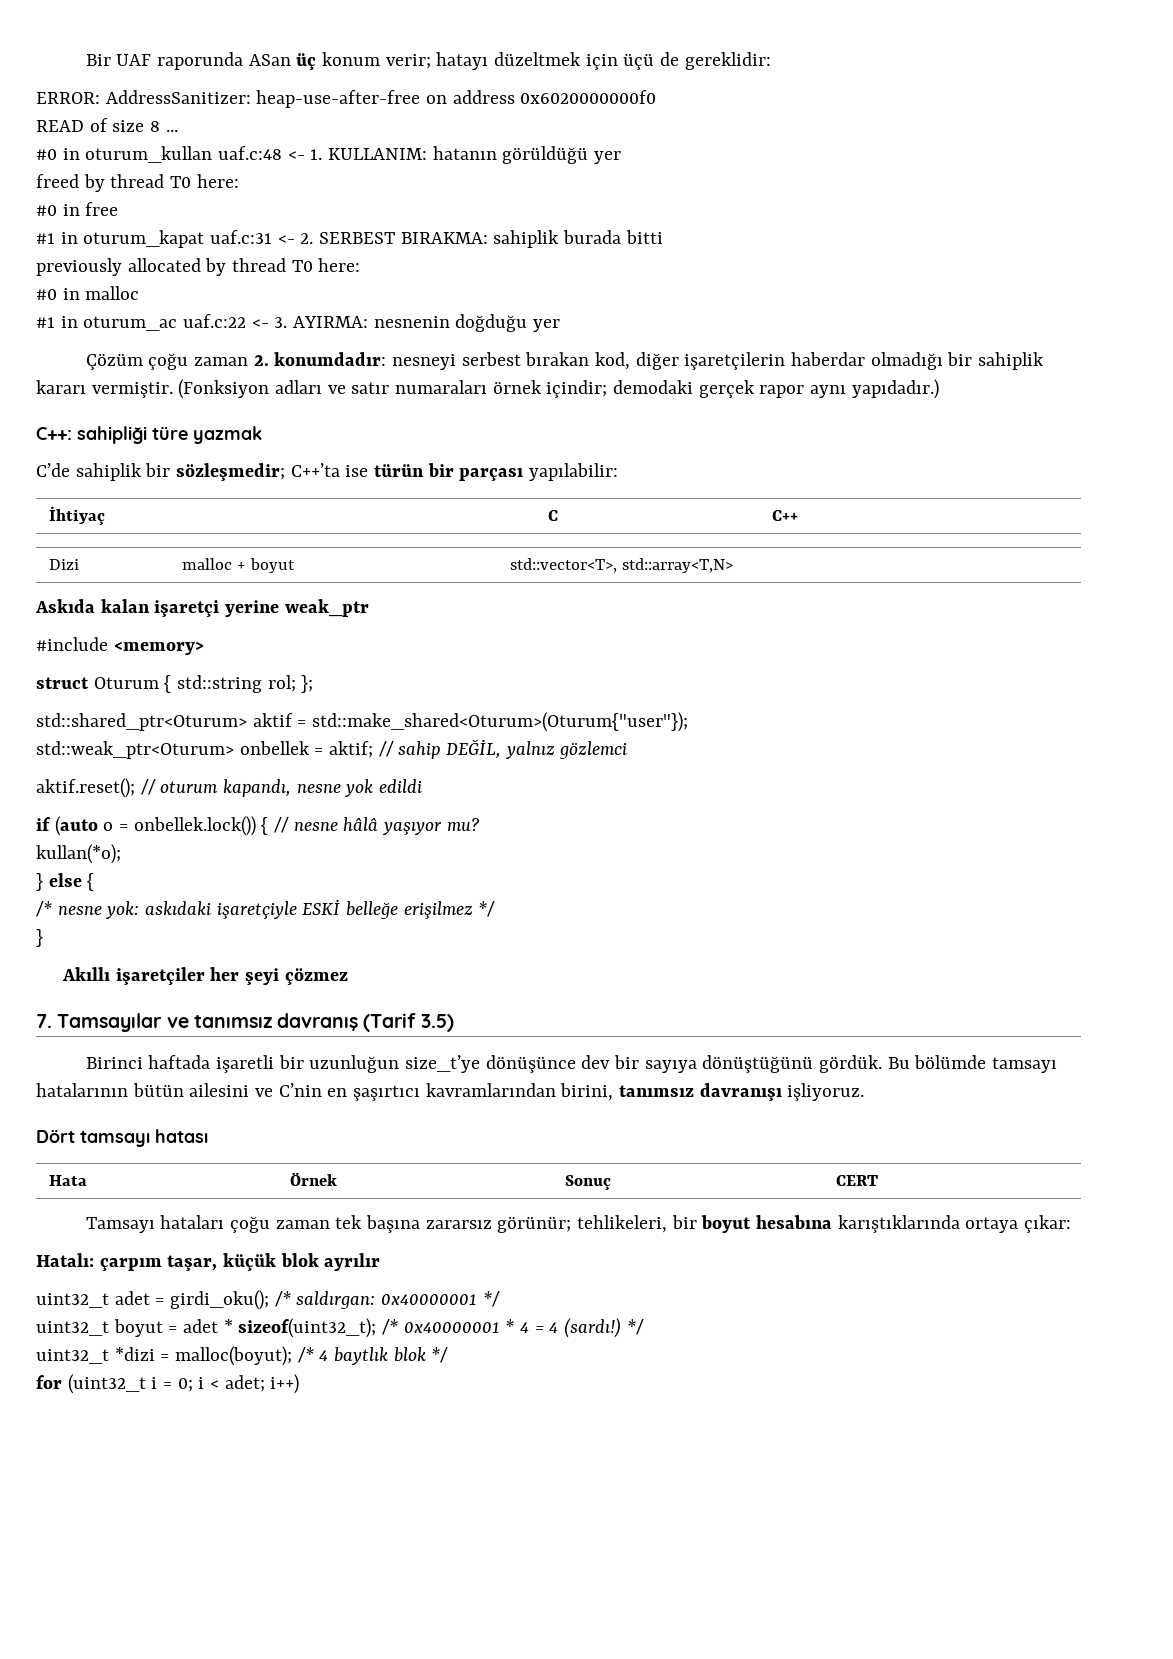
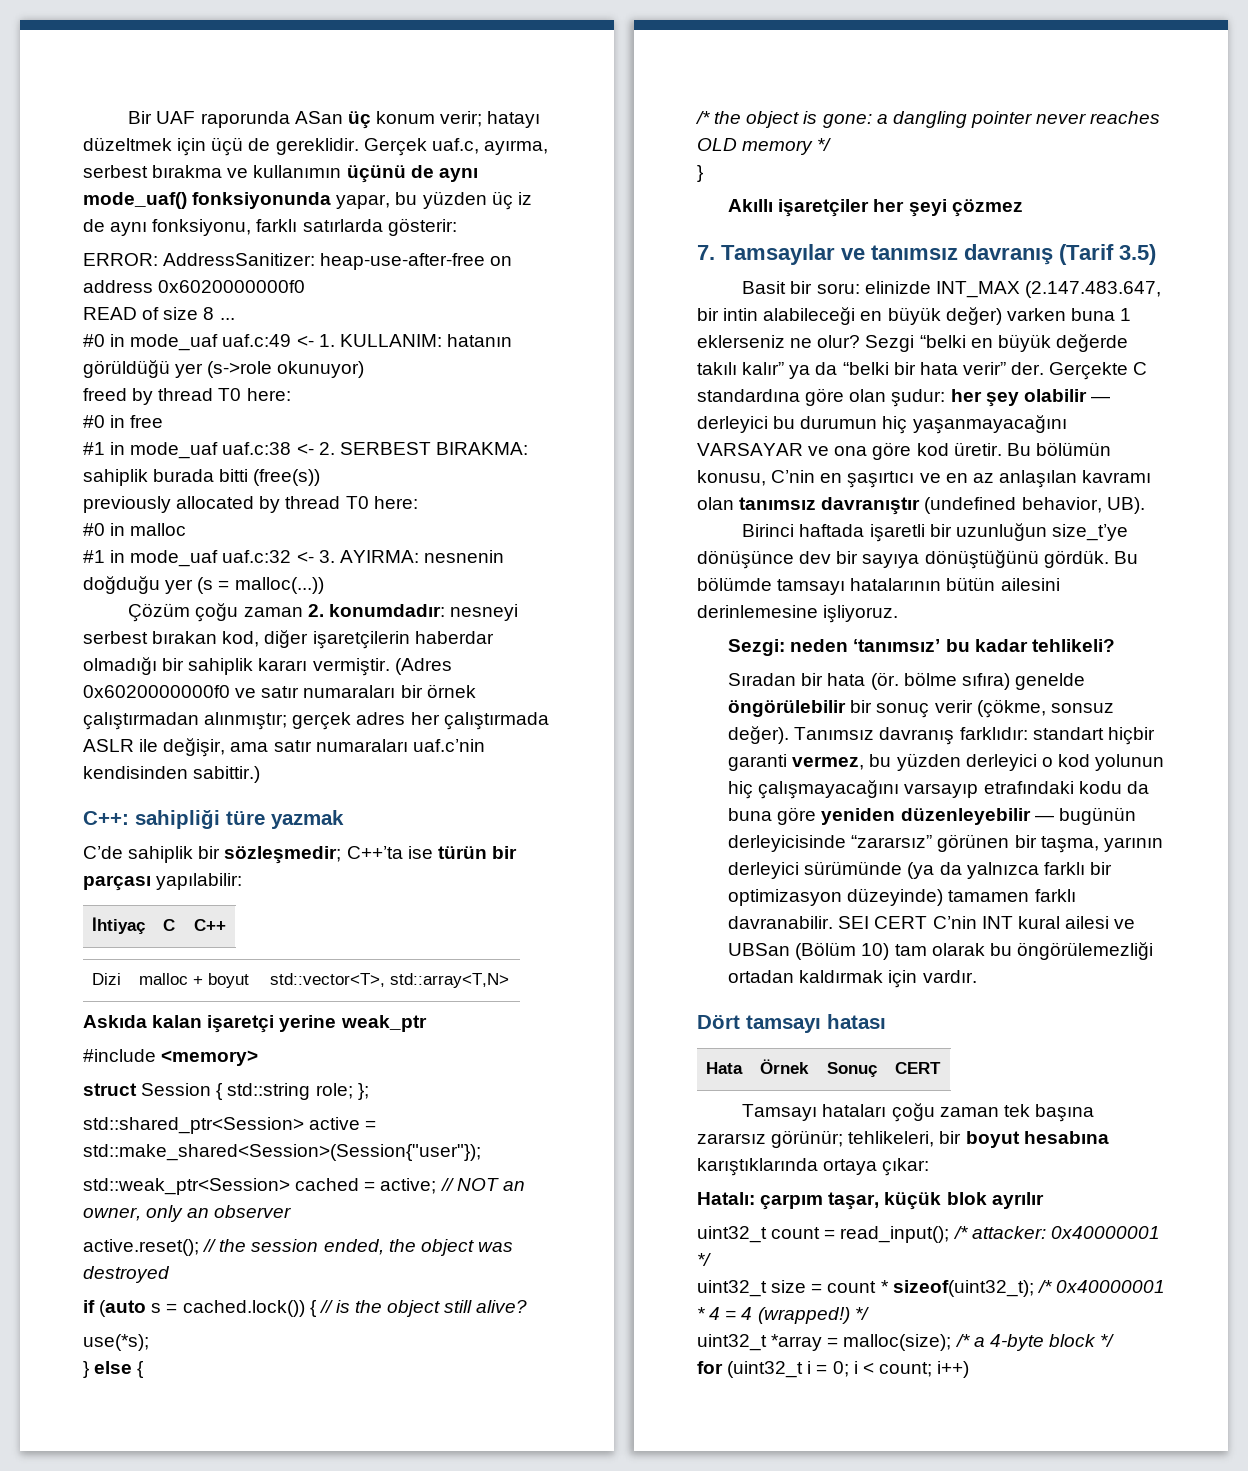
[684,52,771,70] gereklidir: -> [275,138,548,156] [83,165,478,183] [83,191,532,210] [83,218,457,236] gereklidir. Gerçek uaf.c, ayırma, serbest bırakma ve kullanımın üçünü de aynı mode_uaf() fonksiyonunda yapar, bu yüzden üç iz de aynı fonksiyonu, farklı satırlarda gösterir:
[85,146,283,163] oturum_kullan uaf.c:48 -> [130,334,292,351] mode_uaf uaf.c:49
(622, 157) none -> [207,361,365,378] (s->role okunuyor)
[83,230,273,248] oturum_kapat uaf.c:31 -> [130,442,292,459] mode_uaf uaf.c:38
(663, 237) none -> [253,469,321,486] (free(s))
[83,314,247,331] oturum_ac uaf.c:22 -> [130,550,292,567] mode_uaf uaf.c:32
(561, 325) none -> [197,577,324,594] (s = malloc(...))
[178,379,323,399] (Fonksiyon adları -> [394,658,452,675] [83,685,230,698] (Adres 0x6020000000f0
[492,379,939,399] örnek içindir; demodaki gerçek rapor aynı yapıdadır.) -> [400,684,476,698] [83,712,549,730] [83,738,485,757] [83,766,261,783] bir örnek çalıştırmadan alınmıştır; gerçek adres her çalıştırmada ASLR ile değişir, ama satır numaraları uaf.c’nin kendisinden sabittir.)
[93,677,159,689] Oturum -> [141,1083,212,1096] Session
[267,675,296,692] rol; -> [315,1083,353,1099] role;
[36,712,689,732] [36,739,628,759] [36,778,423,798] [36,816,480,836] [36,844,121,864] [36,873,95,891] [36,899,473,919] std::shared_ptr<Oturum> aktif = std::make_shared<Oturum>(Oturum{"user"}); // std::weak_ptr<Oturum> onbellek = aktif; // sahip DEĞİL, yalnız gözlemci // aktif.reset(); // oturum kapandı, nesne yok edildi // if (auto o = onbellek.lock()) { // nesne hâlâ yaşıyor mu? // kullan(*o); // } else { // /* nesne yok: askıdaki işaretçiyle ESKİ belleğe erişilmez -> [83,1117,377,1134] [83,1144,481,1161] [83,1178,525,1195] [83,1205,292,1222] [83,1239,513,1256] [83,1266,170,1283] [83,1300,528,1317] [83,1334,149,1351] [83,1361,145,1378] [695,111,1161,128] [697,138,814,155] std::shared_ptr<Session> active = std::make_shared<Session>(Session{"user"}); // std::weak_ptr<Session> cached = active; // NOT an owner, only an observer // active.reset(); // the session ended, the object was destroyed // if (auto s = cached.lock()) { // is the object still alive? // use(*s); // } else { // /* the object is gone: a dangling pointer never reaches OLD memory
(454, 1023) none -> [742,281,1161,298] [697,307,1132,325] [697,334,1128,352] [697,362,1148,380] [697,388,1110,407] [697,415,1067,434] [697,442,1111,460] [697,470,1152,488] [697,497,1145,515] // Basit bir soru: elinizde INT_MAX (2.147.483.647, bir intin alabileceği en büyük değer) varken buna 1 eklerseniz ne olur? Sezgi “belki en büyük değerde takılı kalır” ya da “belki bir hata verir” der. Gerçekte C standardına göre olan şudur: her şey olabilir — derleyici bu durumun hiç yaşanmayacağını VARSAYAR ve ona göre kod üretir. Bu bölümün konusu, C’nin en şaşırtıcı ve en az anlaşılan kavramı olan tanımsız davranıştır (undefined behavior, UB).
[255,1083,865,1101] ve C’nin en şaşırtıcı kavramlarından birini, tanımsız davranışı işliyoruz. -> [697,605,899,623] [728,639,1115,656] [728,672,1085,690] [728,699,1114,718] [728,726,1155,745] [728,753,1165,771] [728,780,1149,799] [728,807,1136,825] [728,834,1163,853] [728,861,1112,879] [728,888,1076,906] [728,916,1136,929] [728,942,1153,960] [728,970,977,988] derinlemesine işliyoruz. // Sezgi: neden ‘tanımsız’ bu kadar tehlikeli? // Sıradan bir hata (ör. bölme sıfıra) genelde öngörülebilir bir sonuç verir (çökme, sonsuz değer). Tanımsız davranış farklıdır: standart hiçbir garanti vermez, bu yüzden derleyici o kod yolunun hiç çalışmayacağını varsayıp etrafındaki kodu da buna göre yeniden düzenleyebilir — bugünün derleyicisinde “zararsız” görünen bir taşma, yarının derleyici sürümünde (ya da yalnızca farklı bir optimizasyon düzeyinde) tamamen farklı davranabilir. SEI CERT C’nin INT kural ailesi ve UBSan (Bölüm 10) tam olarak bu öngörülemezliği ortadan kaldırmak için vardır.
[114,1290,376,1310] adet = girdi_oku(); /* saldırgan: -> [771,1226,1046,1243] count = read_input(); /* attacker:
[113,1319,219,1337] boyut = adet -> [771,1280,877,1293] size = count
[564,1318,644,1338] [36,1346,426,1366] (sardı!) */ // uint32_t *dizi = malloc(boyut); /* 4 baytlık blok -> [757,1307,869,1324] [697,1334,1096,1351] (wrapped!) */ // uint32_t *array = malloc(size); /* a 4-byte block
[224,1375,265,1392] adet; -> [878,1362,932,1377] count;

